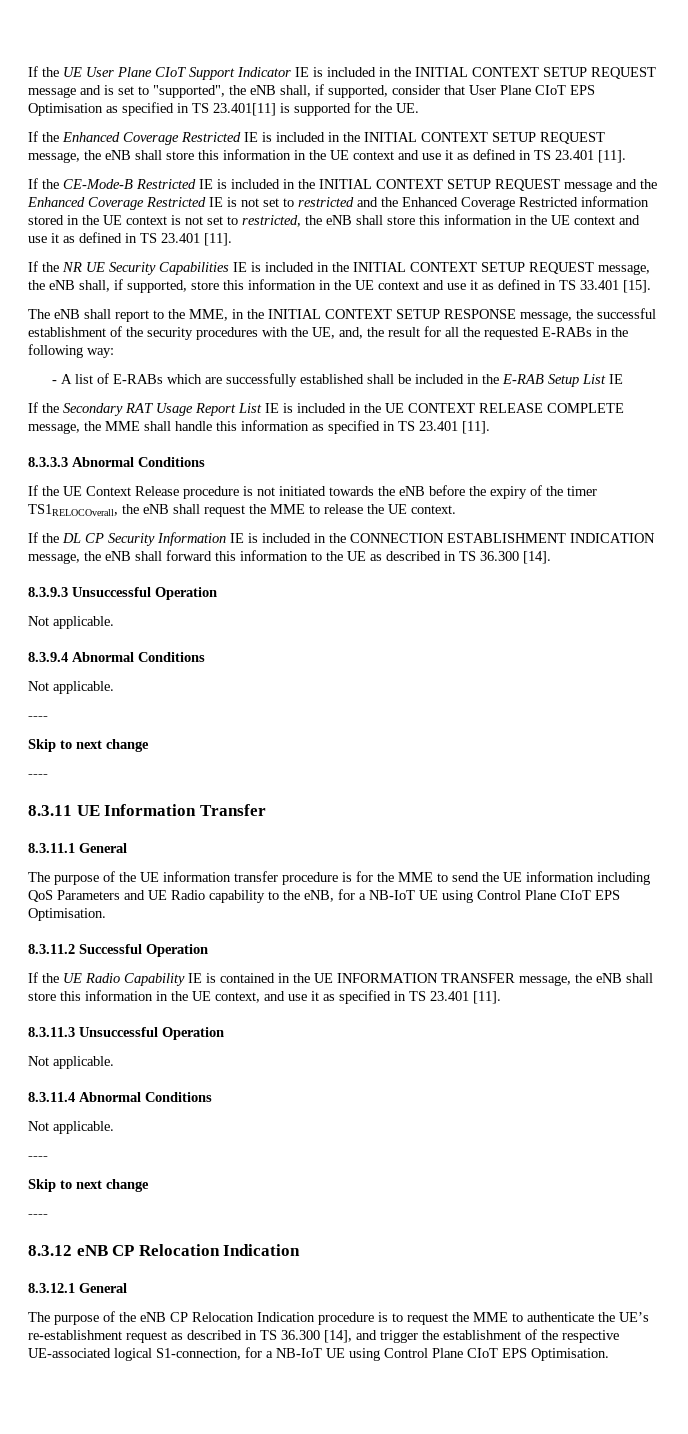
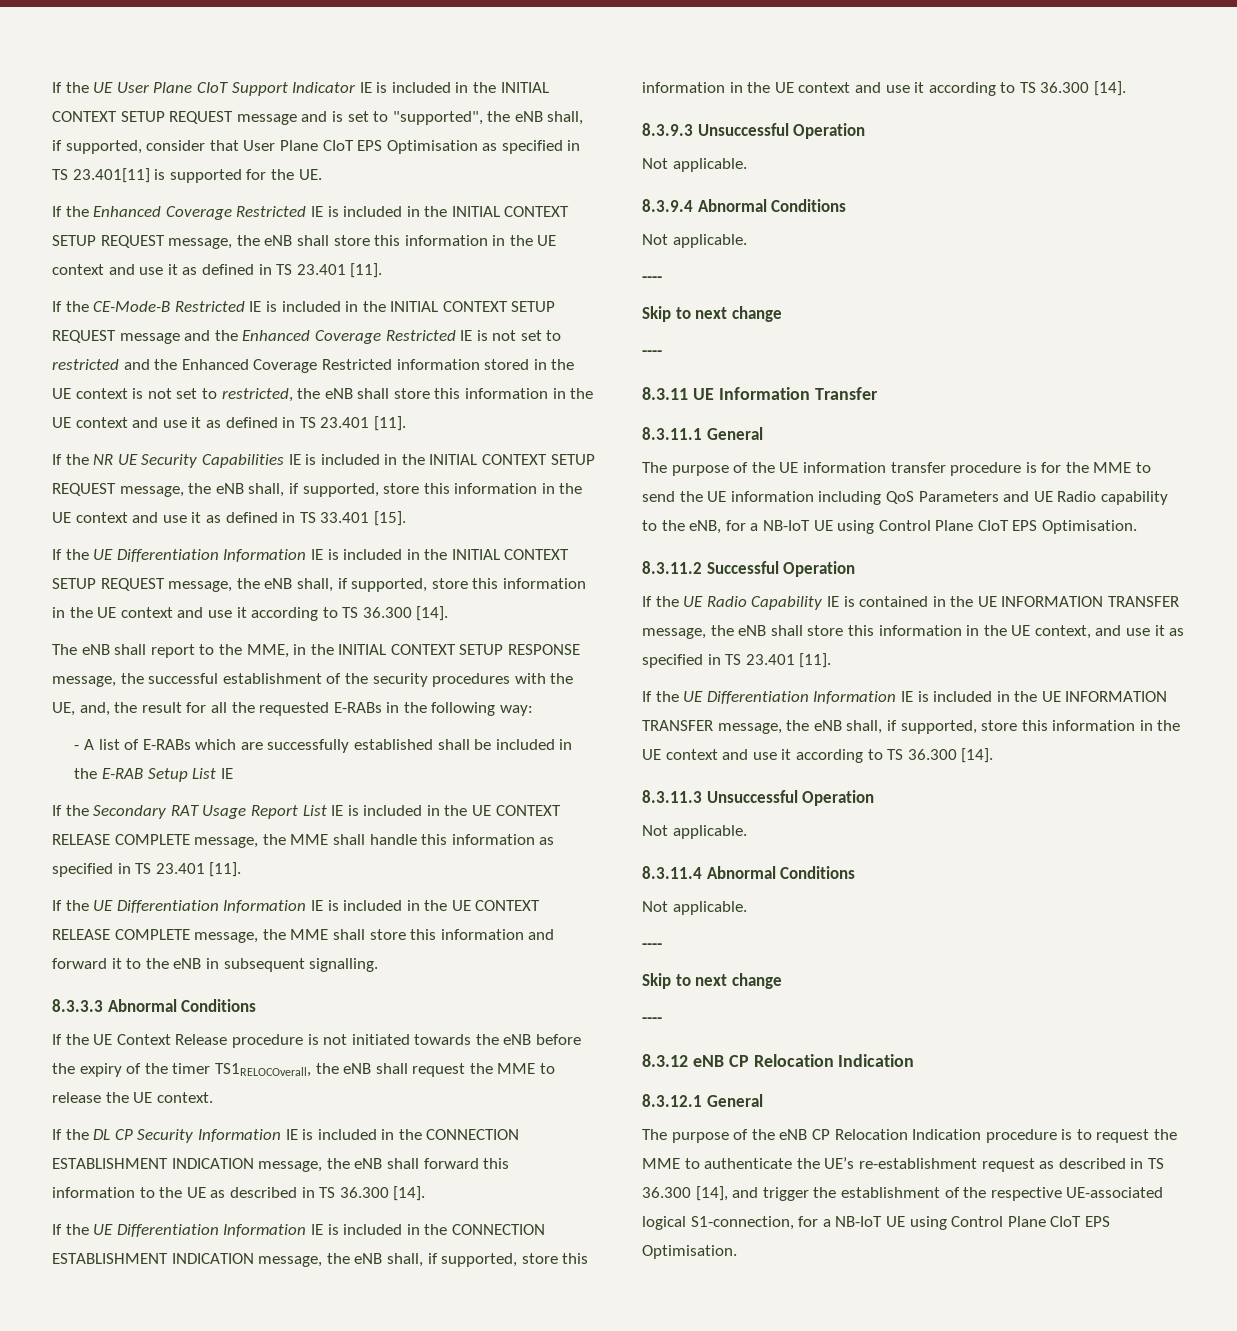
(651, 286) none -> [52,549,570,562] [52,578,586,592] [52,606,449,621] // If the UE Differentiation Information IE is included in the INITIAL CONTEXT SETUP REQUEST message, the eNB shall, if supported, store this information in the UE context and use it according to TS 36.300 [14].
(490, 427) none -> [52,900,541,913] [52,929,555,943] [52,958,379,972] // If the UE Differentiation Information IE is included in the UE CONTEXT RELEASE COMPLETE message, the MME shall store this information and forward it to the eNB in subsequent signalling.
(551, 557) none -> [52,1224,545,1237] [52,1253,589,1267] [642,81,1127,96] // If the UE Differentiation Information IE is included in the CONNECTION ESTABLISHMENT INDICATION message, the eNB shall, if supported, store this information in the UE context and use it according to TS 36.300 [14].
(501, 997) none -> [642,691,1168,704] [642,720,1181,734] [642,748,994,763] // If the UE Differentiation Information IE is included in the UE INFORMATION TRANSFER message, the eNB shall, if supported, store this information in the UE context and use it according to TS 36.300 [14].

